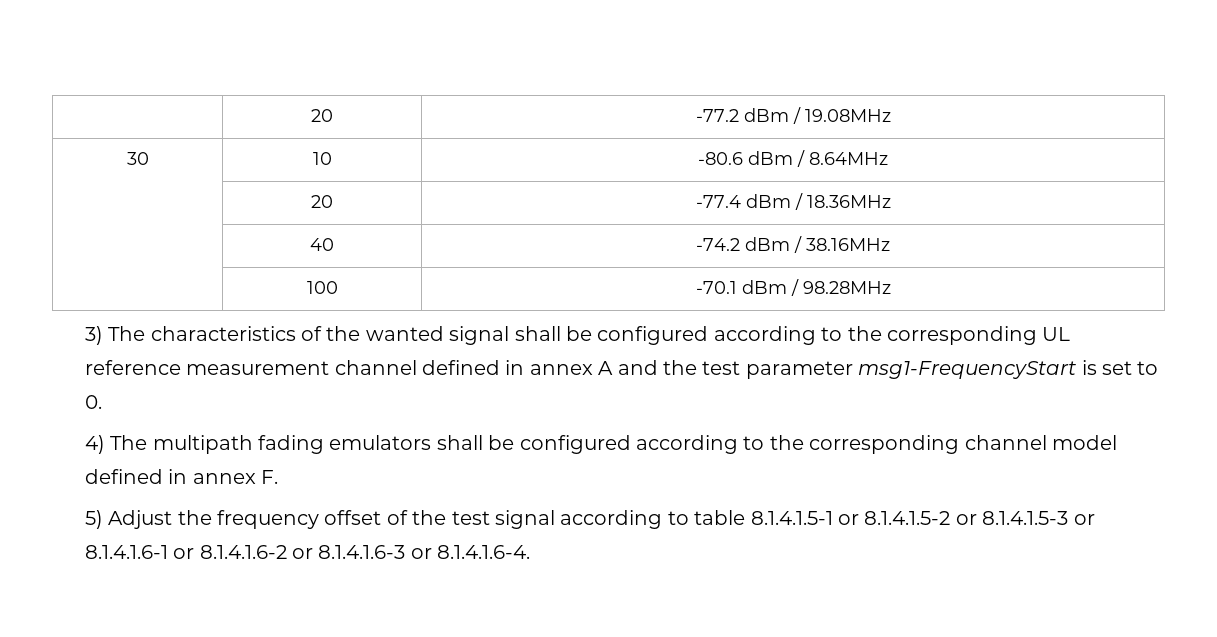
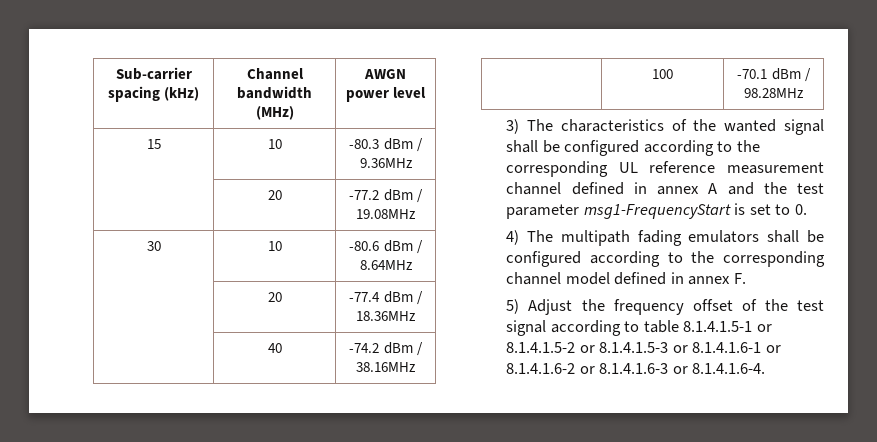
(311, 115) none -> [115,67,192,80] [107,86,200,102] [246,68,304,80] [237,86,312,99] [255,106,294,120] [364,69,406,79] [345,87,427,102] [146,139,161,149] [267,139,282,149] [349,138,423,152] [359,158,412,168] Sub-carrier spacing (kHz) | Channel bandwidth (MHz) | AWGN power level // 15 | 10 | -80.3 dBm / 9.36MHz //

